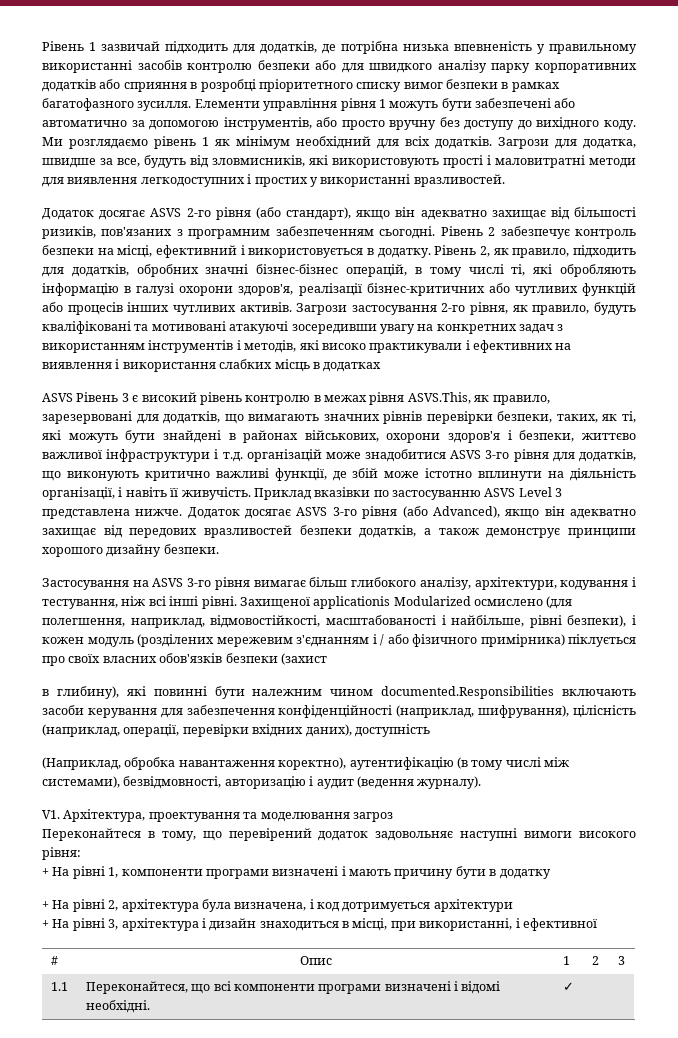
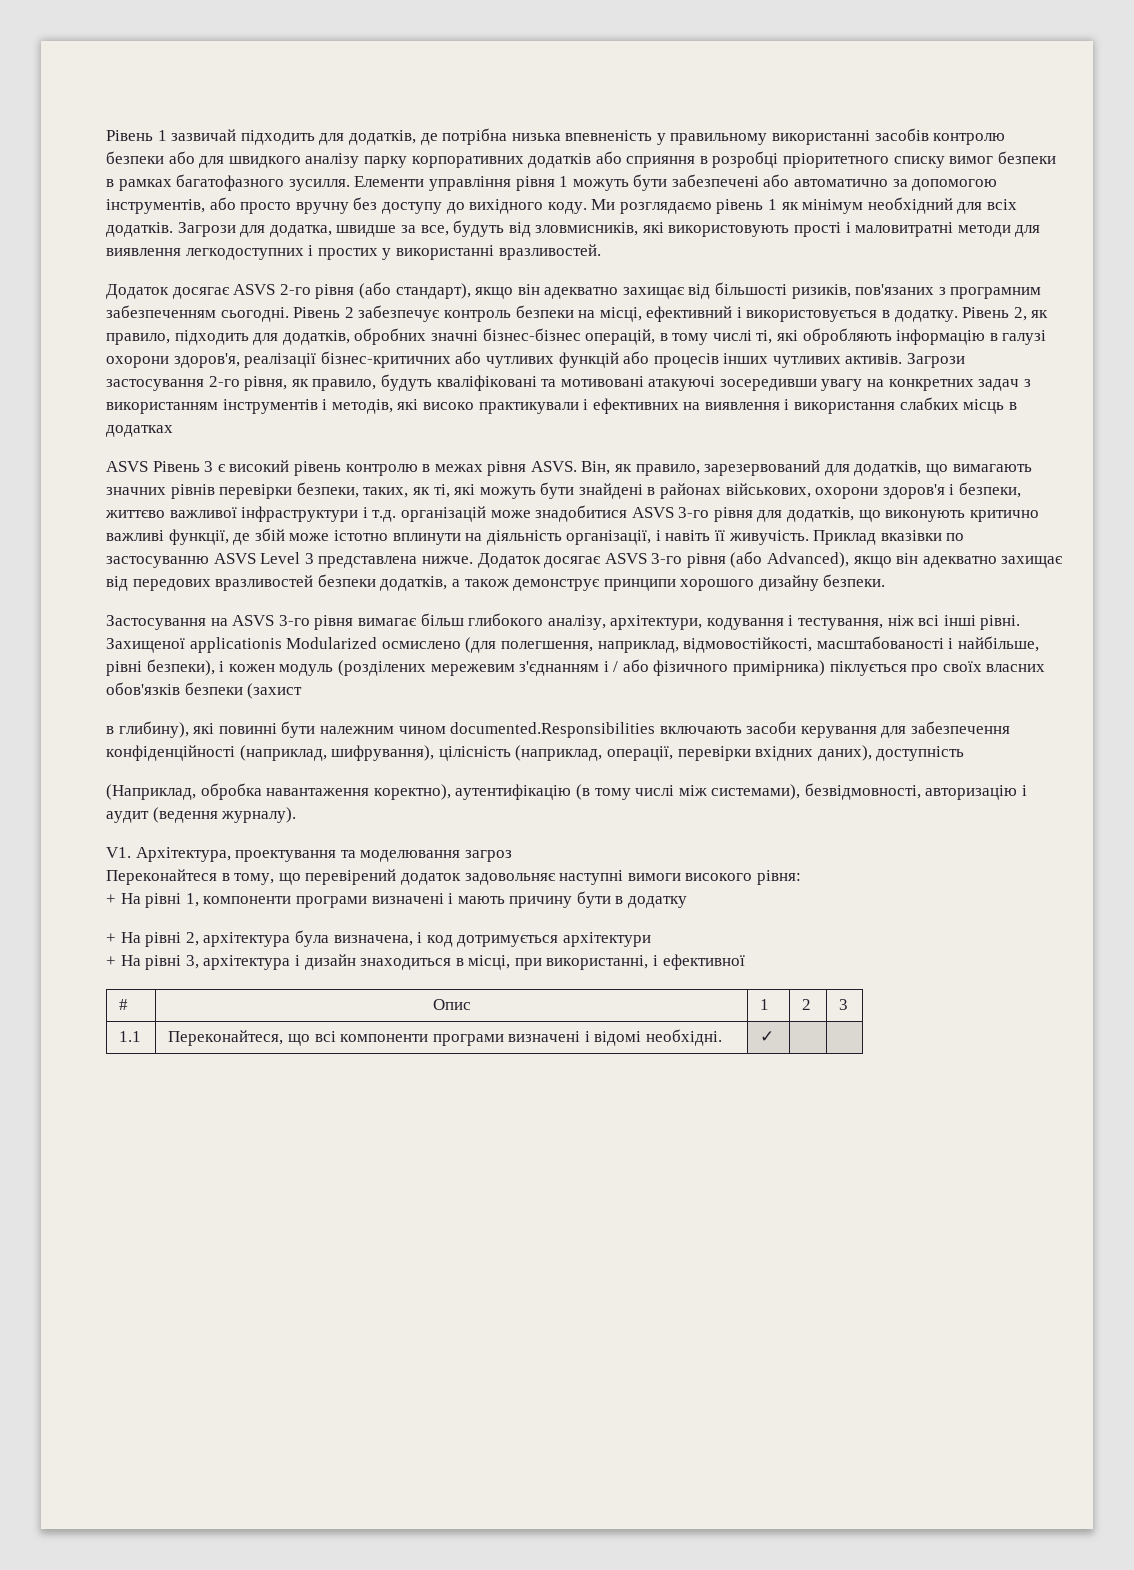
[407,392,550,405] [42,411,132,424] ASVS.This, як правило, зарезервовані -> [530,460,821,476] ASVS. Він, як правило, зарезервований

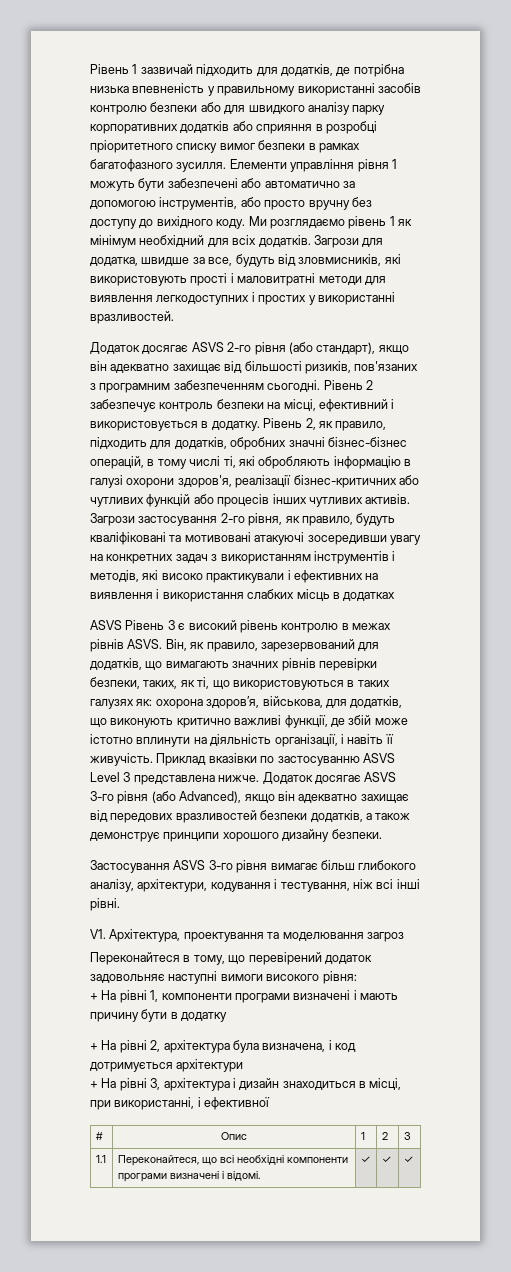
[487,461,527,476] рівня -> [90,639,124,652] рівнів
[454,482,1022,499] [105,505,753,522] які можуть бути знайдені в районах військових, охорони здоров'я і безпеки, життєво важливої інфраструктури і т.д. організацій може знадобитися ASVS 3-го рівня -> [212,680,390,690] [90,696,323,709] що використовуються в таких галузях як: охорона здоров’я, військова,
[210,618,228,626] на -> (170, 866) none
[106,636,1039,653] [106,659,1046,676] [106,682,303,699] [106,721,1011,738] [106,745,965,761] [106,783,1028,800] [106,807,297,823] Захищеної applicationis Modularized осмислено (для полегшення, наприклад, відмовостійкості, масштабованості і найбільше, рівні безпеки), і кожен модуль (розділених мережевим з'єднанням і / або фізичного примірника) піклується про своїх власних обов'язків безпеки (захист // в глибину), які повинні бути належним чином documented.Responsibilities включають засоби керування для забезпечення конфіденційності (наприклад, шифрування), цілісність (наприклад, операції, перевірки вхідних даних), доступність // (Наприклад, обробка навантаження коректно), аутентифікацію (в тому числі між системами), безвідмовності, авторизацію і аудит (ведення журналу). -> (120, 904) none
[340,1029,723,1046] [760,1031,775,1042] компоненти програми визначені і відомі необхідні. | ✓ | | -> [236,1155,348,1165] [117,1171,260,1182] [360,1156,370,1163] [381,1156,391,1163] [403,1156,413,1163] необхідні компоненти програми визначені і відомі. | ✓ | ✓ | ✓

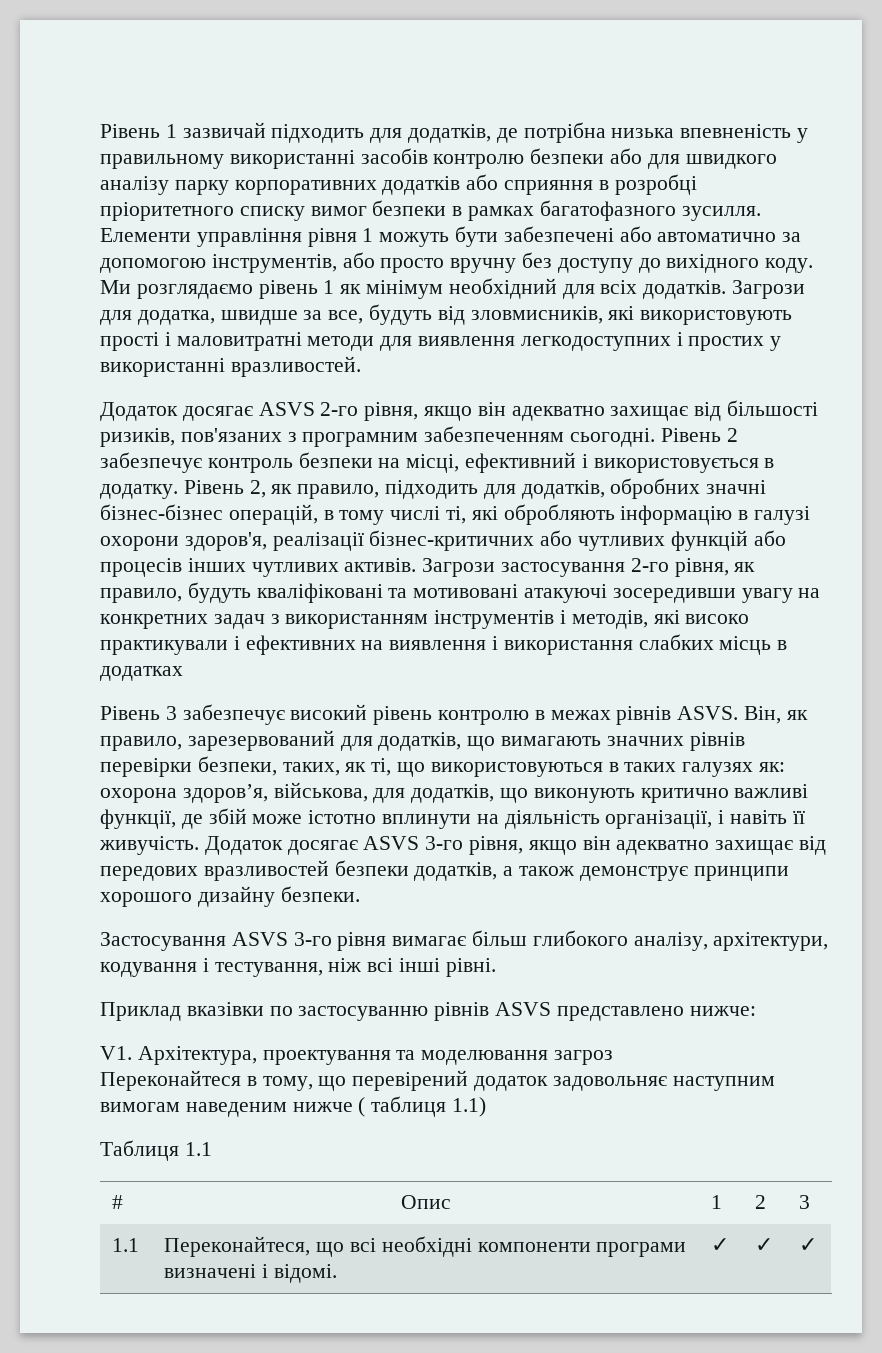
[254,342,376,355] рівня (або стандарт), -> [364,402,419,421] рівня,
[90,620,122,630] ASVS -> (183, 673) none
[178,623,186,630] є -> [182,704,285,725] забезпечує
[156,753,395,766] [90,772,260,785] Приклад вказівки по застосуванню ASVS Level 3 представлена нижче. -> (199, 845) none
[117,791,242,804] рівня (або Advanced), -> [469,836,524,855] рівня,
(120, 904) none -> [100,1002,756,1021] // Приклад вказівки по застосуванню рівнів ASVS представлено нижче:
[168,971,357,984] [90,990,398,1003] [90,1009,228,1022] [90,1040,356,1053] [90,1059,244,1072] [90,1078,402,1091] [90,1097,271,1110] наступні вимоги високого рівня: // + На рівні 1, компоненти програми визначені і мають причину бути в додатку // + На рівні 2, архітектура була визначена, і код дотримується архітектури // + На рівні 3, архітектура і дизайн знаходиться в місці, при використанні, і ефективної -> [672,1076,775,1091] [100,1096,487,1117] [100,1140,212,1161] наступним вимогам наведеним нижче ( таблиця 1.1) // Таблиця 1.1

